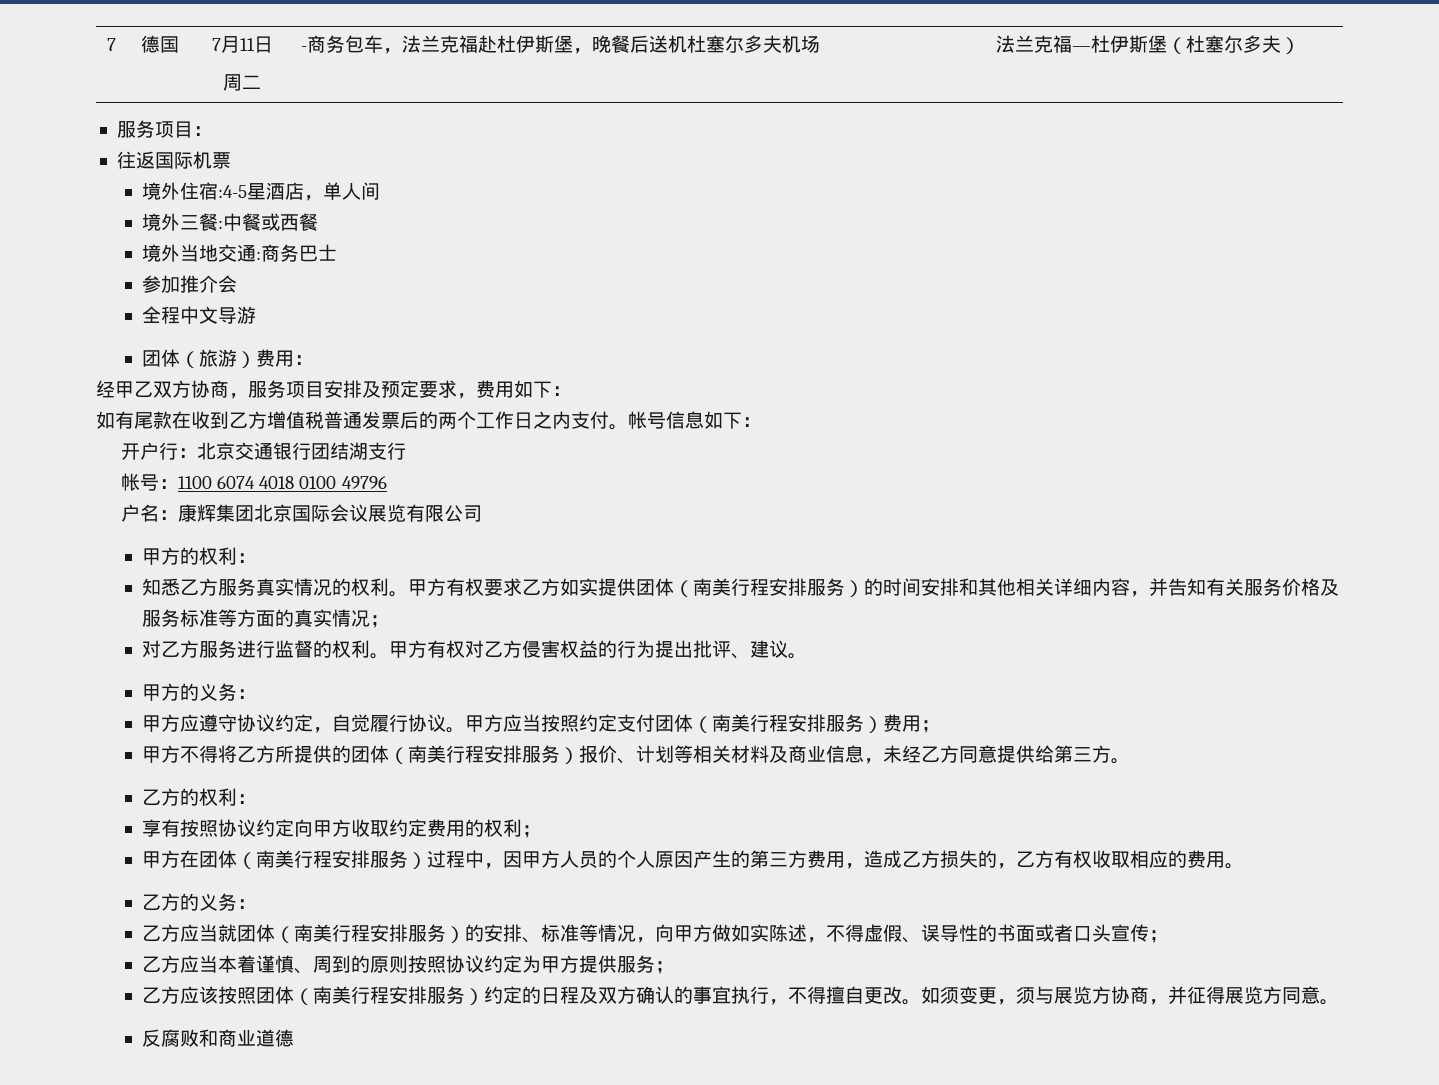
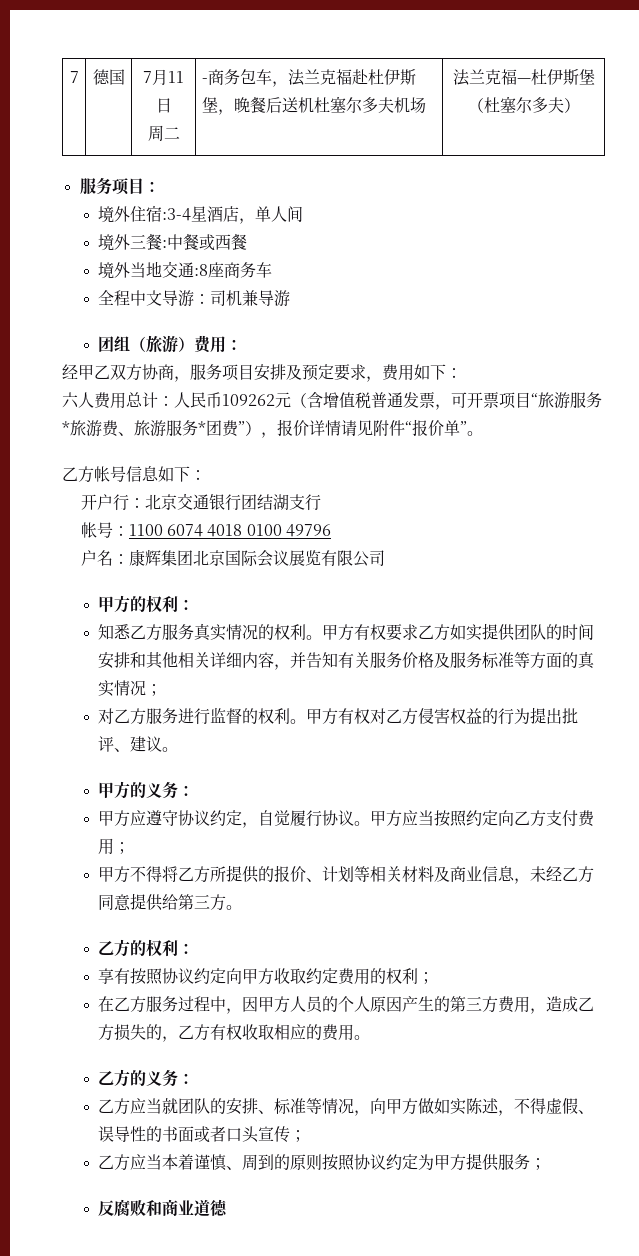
[116,151,231,169] // 往返国际机票 -> (160, 186) none
[217,185,247,198] :4-5 -> [162,208,192,221] :3-4
[255,244,337,262] [141,275,237,293] :商务巴士 // 参加推介会 -> [194,262,273,279] :8座商务车
[141,349,180,367] // 团体 -> [194,290,291,307] [98,336,131,352] ：司机兼导游 // 团组
[96,411,628,430] 如有尾款在收到乙方增值税普通发票后的两个工作日之内支付。 -> [62,392,602,410] [62,419,483,438] [62,466,94,483] 六人费用总计：人民币109262元（含增值税普通发票，可开票项目“旅游服务*旅游费、旅游服务*团费”），报价详情请见附件“报价单”。 // 乙方
[654,578,864,597] 体（南美行程安排服务） -> [530,624,547,640] 队
[616,714,883,733] 支付团体（南美行程安排服务） -> [498,810,579,827] 向乙方支付
[350,745,579,764] 团体（南美行程安排服务） -> (275, 874) none
[141,850,427,869] 甲方在团体（南美行程安排服务） -> [98,996,179,1013] 在乙方服务
[255,924,465,943] 体（南美行程安排服务） -> [194,1098,211,1114] 队
[141,986,1339,1005] // 乙方应该按照团体（南美行程安排服务）约定的日程及双方确认的事宜执行，不得擅自更改。如须变更，须与展览方协商，并征得展览方同意。 -> (547, 1164) none

